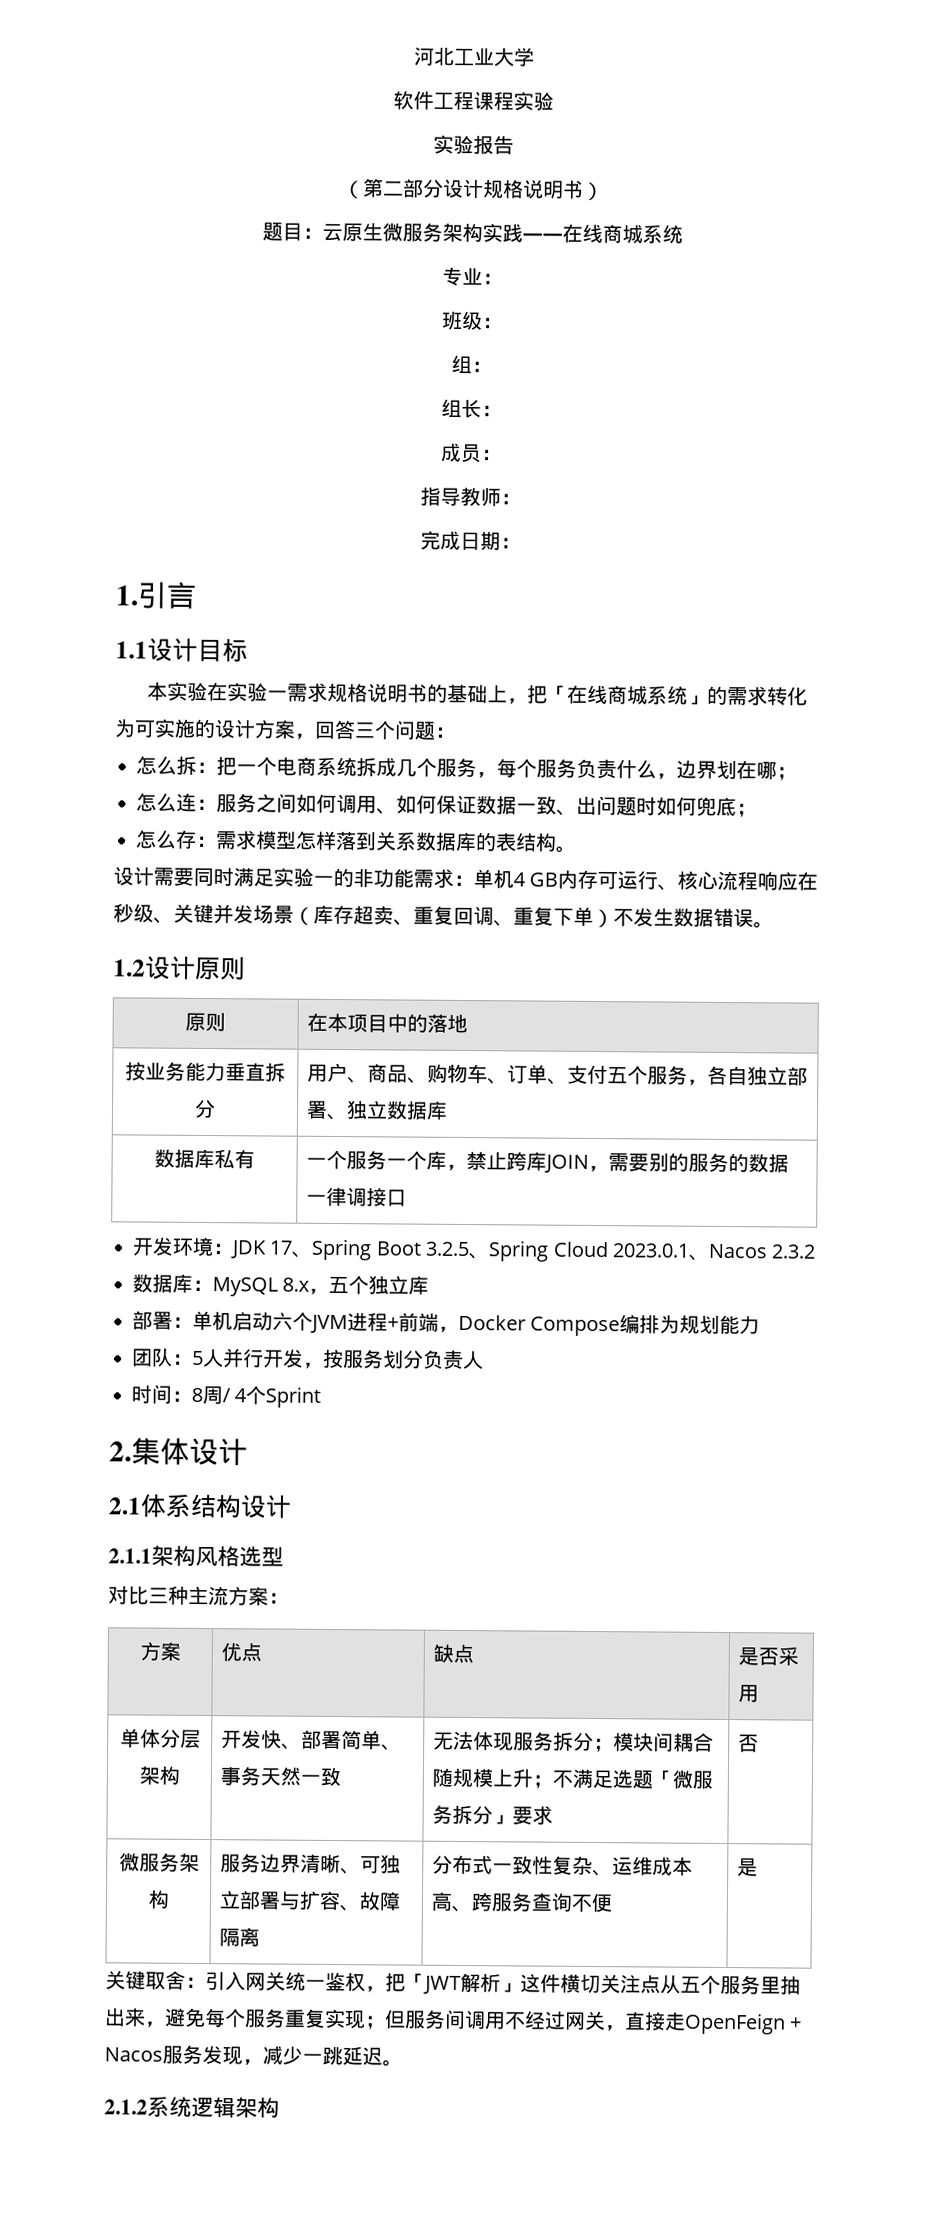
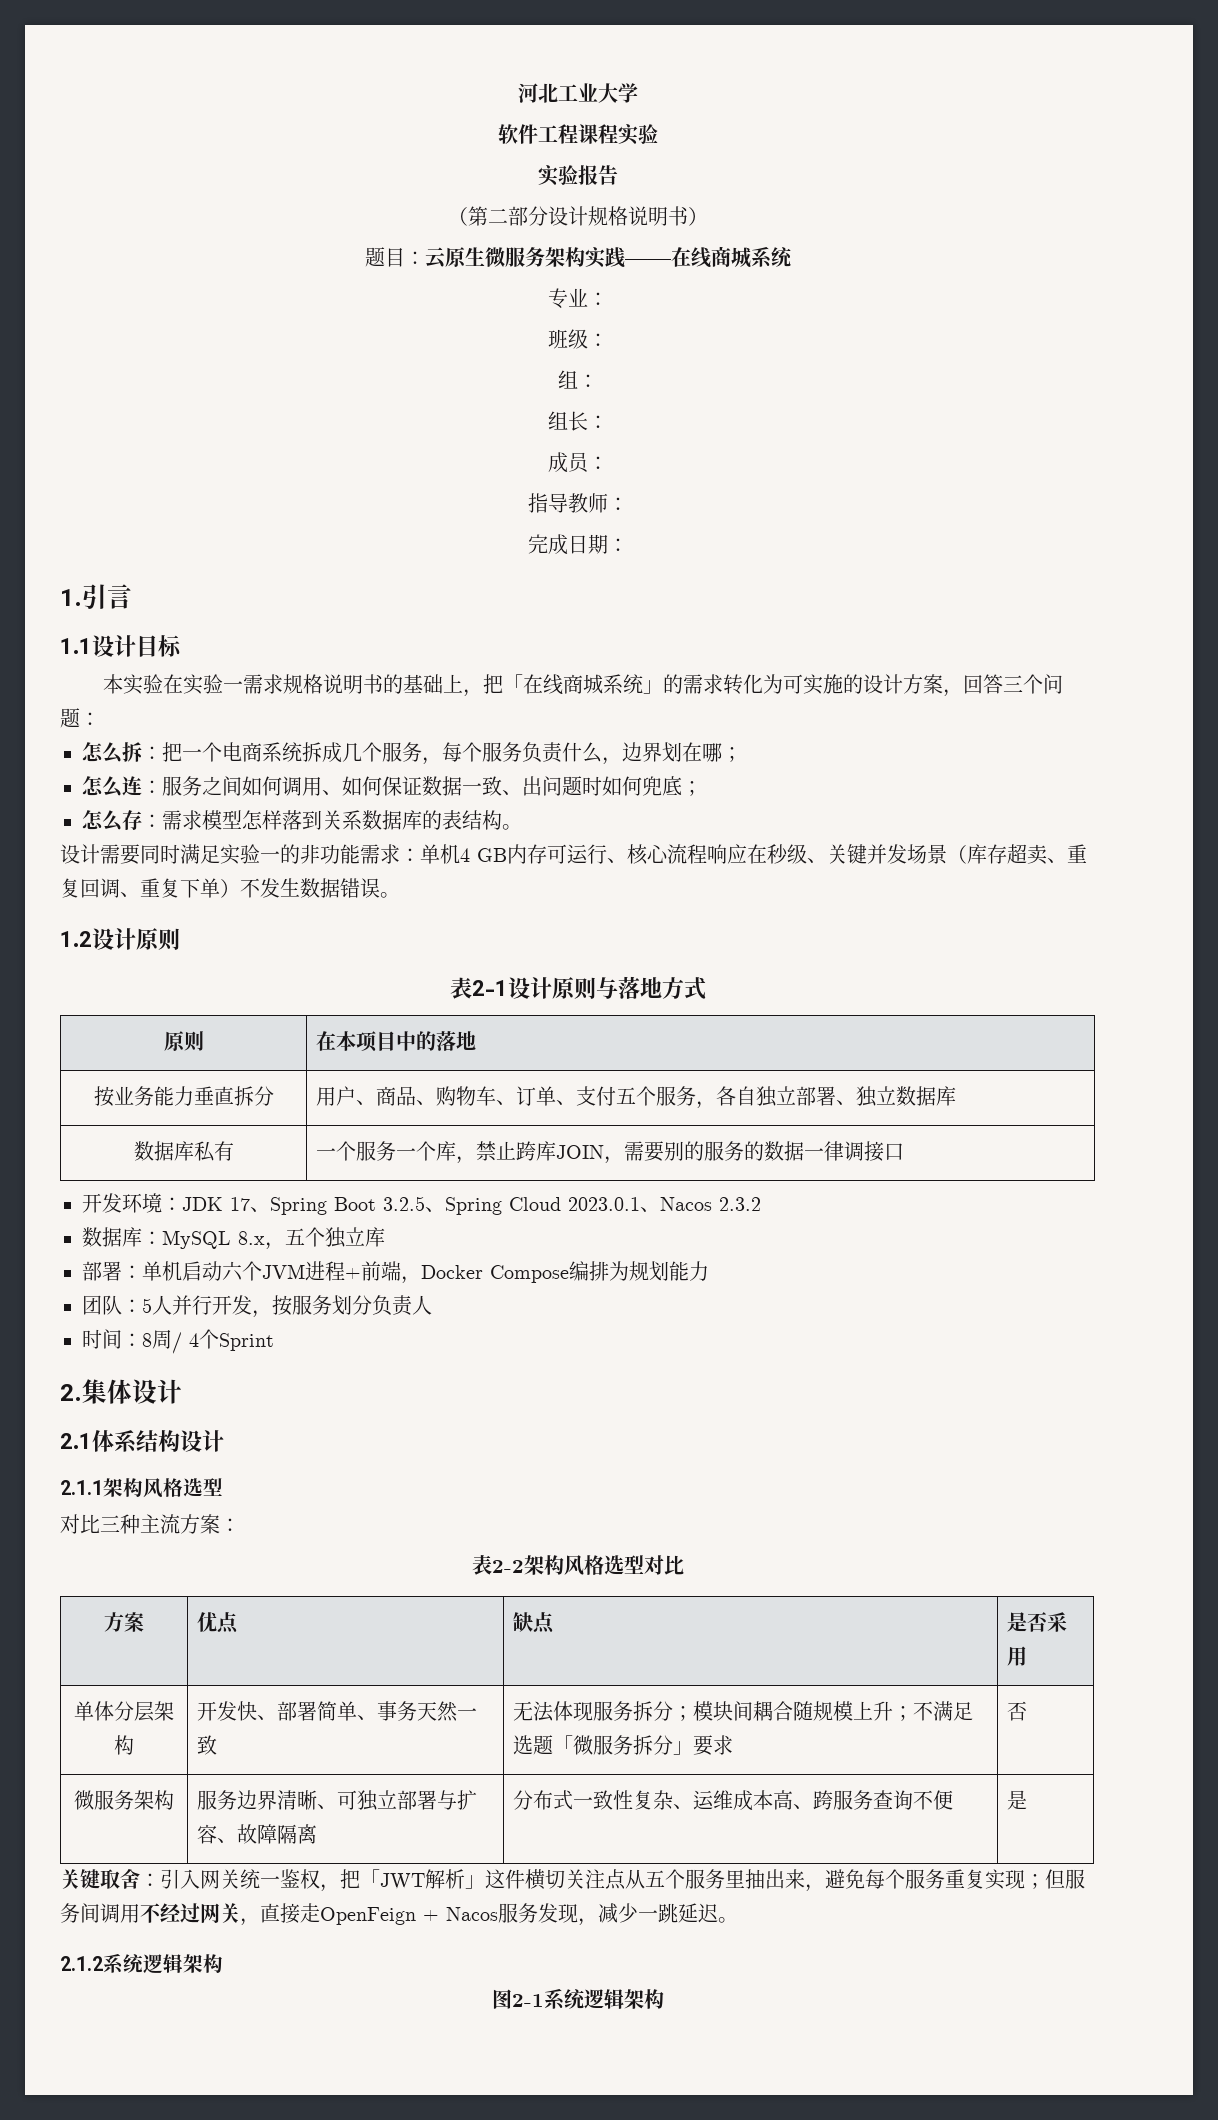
(246, 968) none -> [449,976,706,1000] // 表2-1设计原则与落地方式
(289, 1598) none -> [471,1555,684,1575] // 表2-2架构风格选型对比
(280, 2107) none -> [491,1988,664,2010] // 图2-1系统逻辑架构

